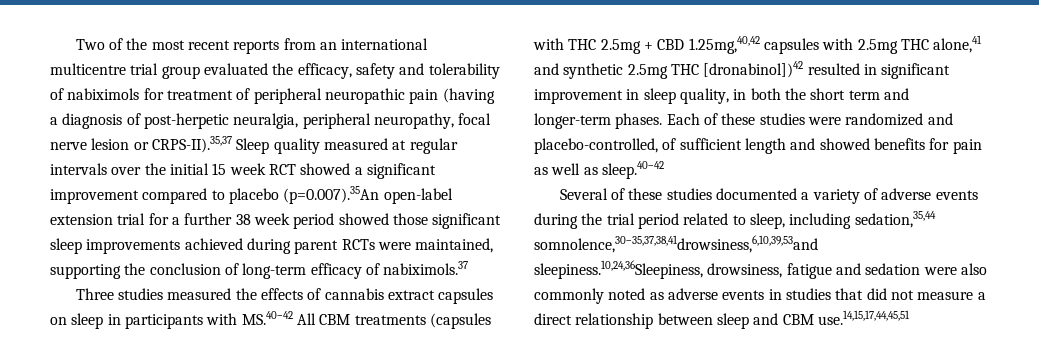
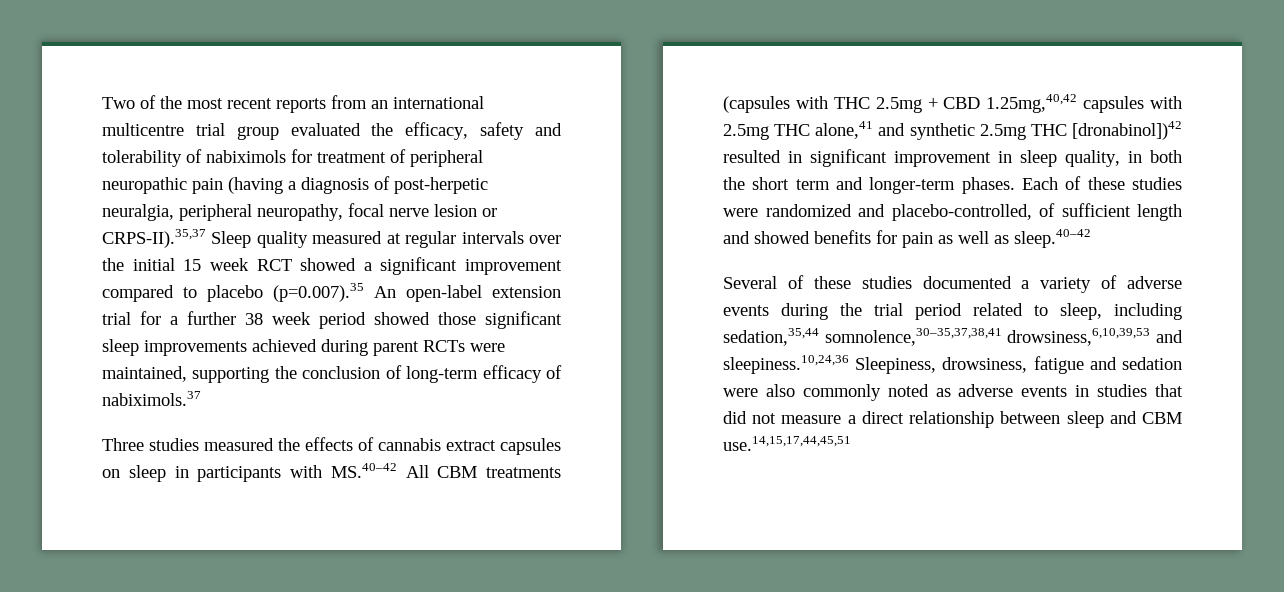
[283,186,380,204] (p=0.007).35An -> [273,283,396,302] (p=0.007).35 An
[534,235,818,253] [534,260,703,279] somnolence,30–35,37,38,41drowsiness,6,10,39,53and sleepiness.10,24,36Sleepiness, -> [824,328,1183,346] [723,355,937,374] somnolence,30–35,37,38,41 drowsiness,6,10,39,53 and sleepiness.10,24,36 Sleepiness,

